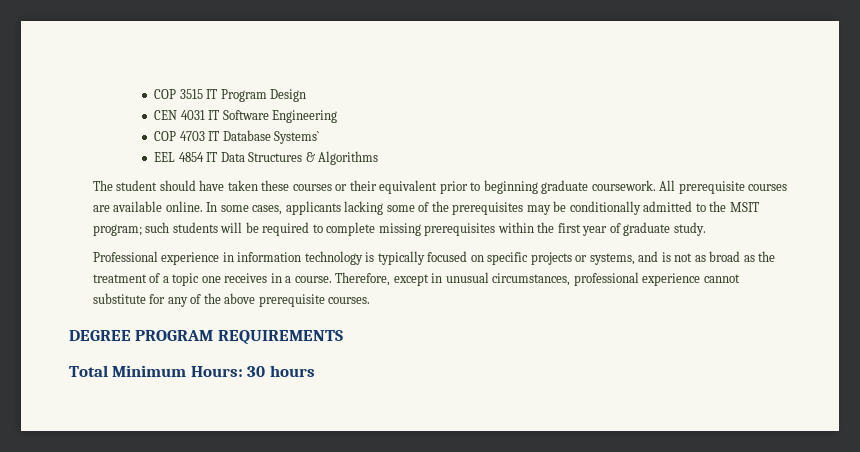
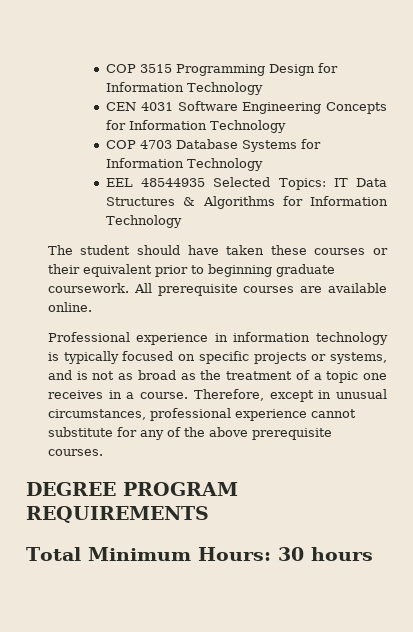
[206,89,267,102] IT Program -> [176,64,266,76] Programming
(307, 95) none -> [318,63,339,73] [106,82,264,95] for Information Technology
[208,110,220,120] IT -> (173, 106) none
[154,130,320,144] [154,152,204,162] // COP 4703 IT Database Systems` // EEL 4854 -> [326,102,388,114] [106,120,287,133] [106,139,322,152] [106,158,264,171] [106,177,326,190] Concepts for Information Technology // COP 4703 Database Systems for Information Technology // EEL 48544935 Selected Topics:
(379, 158) none -> [282,196,389,206] [106,215,183,228] for Information Technology
[206,201,759,215] [92,222,706,236] In some cases, applicants lacking some of the prerequisites may be conditionally admitted to the MSIT program; such students will be required to complete missing prerequisites within the first year of graduate study. -> (92, 307) none

